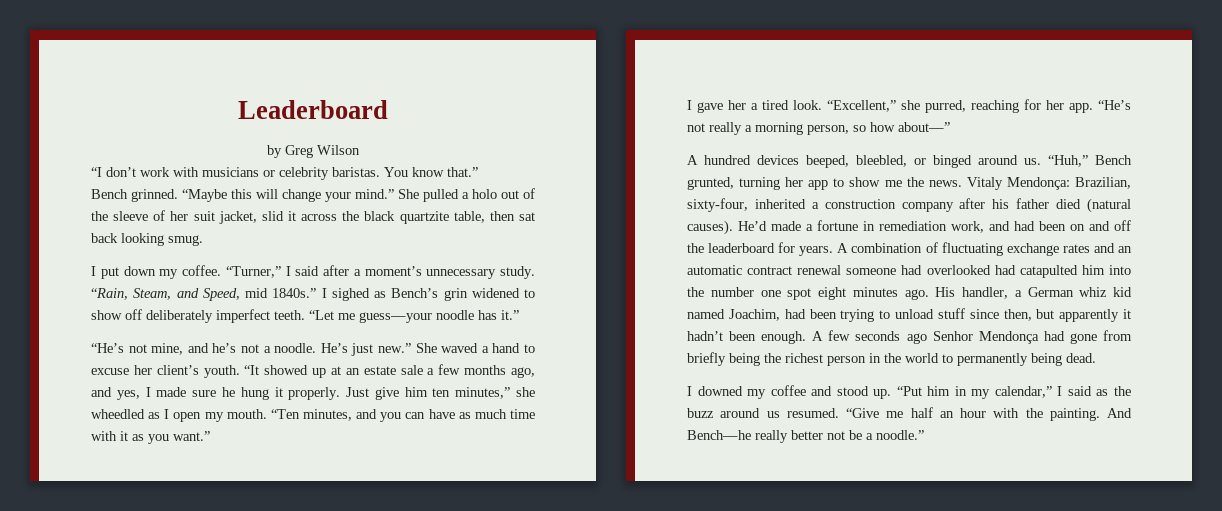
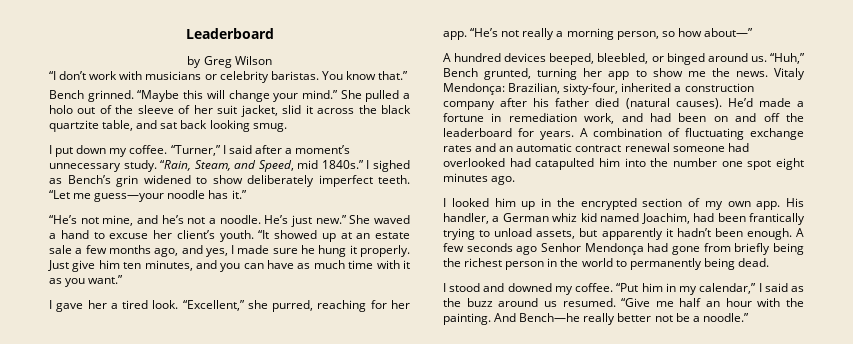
[489,211,515,221] then -> [136,120,158,129] and
[125,309,142,320] off -> (243, 179) none
[455,387,535,399] [91,409,300,422] minutes,” she wheedled as I open my mouth. “Ten -> (142, 265) none
(929, 294) none -> [443,198,781,210] // I looked him up in the encrypted section of my own app.
(837, 314) none -> [749,213,805,225] frantically
[937,308,1032,321] stuff since then, -> [536,230,576,239] assets,
[697,385,892,399] downed my coffee and stood up. -> [449,283,614,295] stood and downed my coffee.

